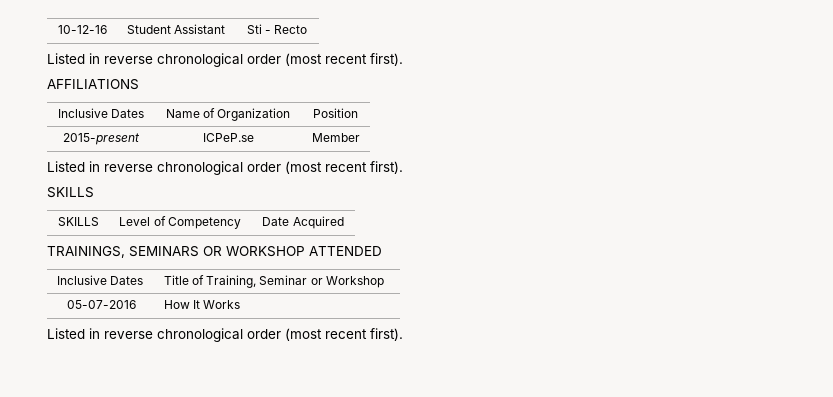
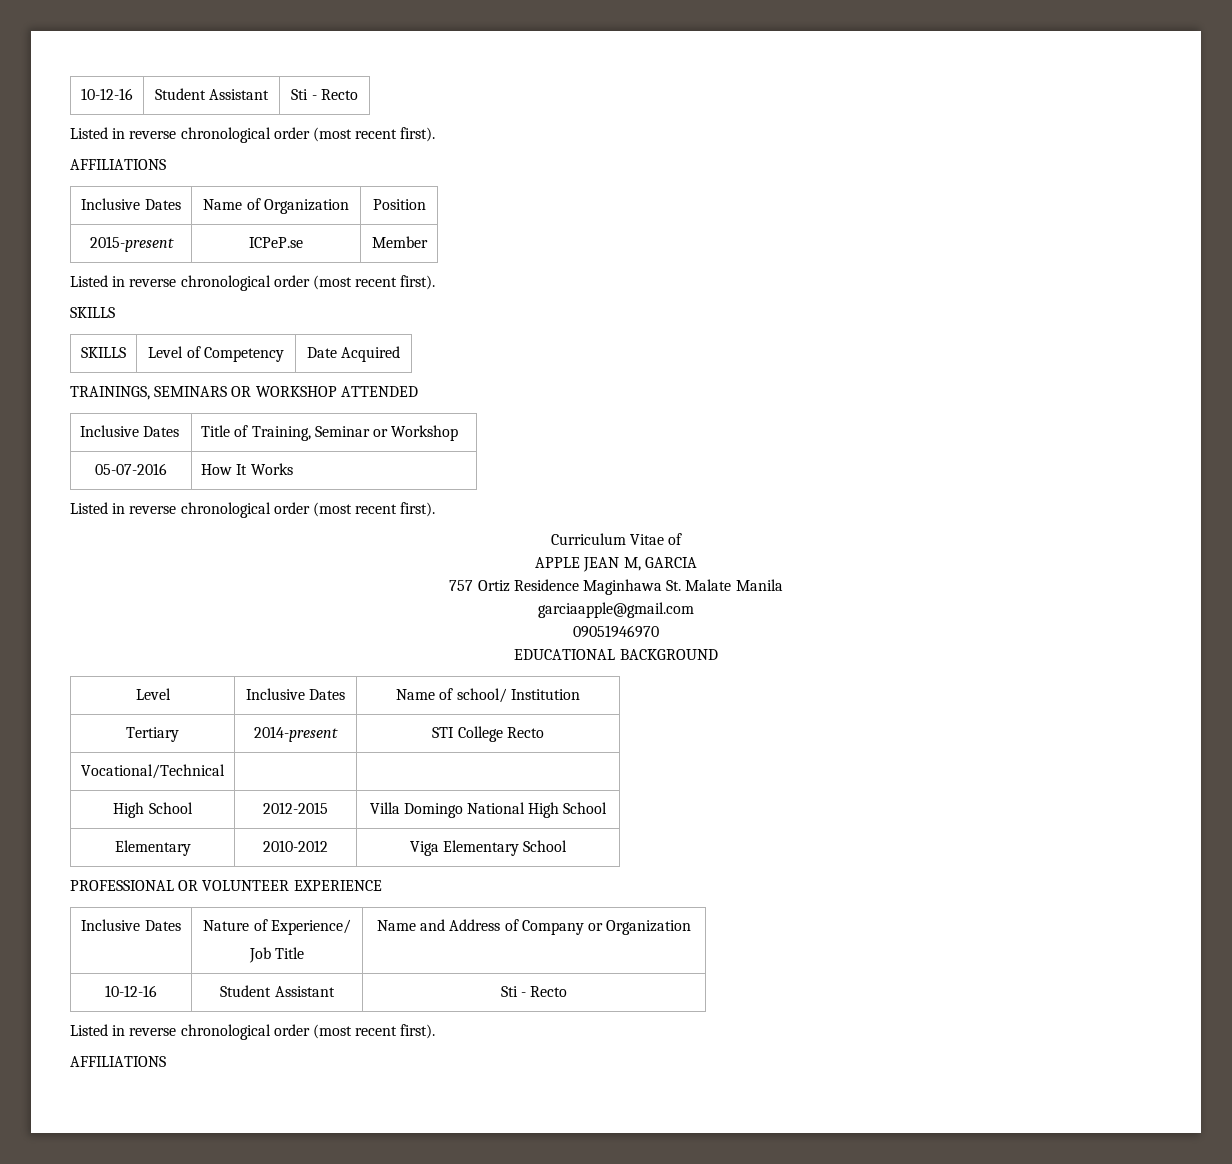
(403, 334) none -> [550,533,683,545] [535,557,697,572] [449,579,783,595] [538,602,694,618] [573,625,659,638] [514,649,718,660] [135,688,171,700] [245,688,346,700] [396,688,580,703] [126,727,179,742] [254,726,338,742] [432,726,544,742] [81,764,225,779] [113,802,193,818] [263,802,328,814] [369,802,608,818] [114,840,191,856] [263,840,328,852] [409,840,568,856] [70,880,382,891] [81,919,181,931] [203,919,351,935] [248,947,305,963] [376,919,692,935] [105,985,157,997] [220,985,335,997] [500,986,568,997] [70,1024,436,1040] [70,1056,166,1067] // Curriculum Vitae of // APPLE JEAN M, GARCIA // 757 Ortiz Residence Maginhawa St. Malate Manila // garciaapple@gmail.com // 09051946970 // EDUCATIONAL BACKGROUND // Level | Inclusive Dates | Name of school/ Institution // Tertiary | 2014-present | STI College Recto // Vocational/Technical | | // High School | 2012-2015 | Villa Domingo National High School // Elementary | 2010-2012 | Viga Elementary School // PROFESSIONAL OR VOLUNTEER EXPERIENCE // Inclusive Dates | Nature of Experience/ // Job Title | Name and Address of Company or Organization // 10-12-16 | Student Assistant | Sti - Recto // Listed in reverse chronological order (most recent first). // AFFILIATIONS

